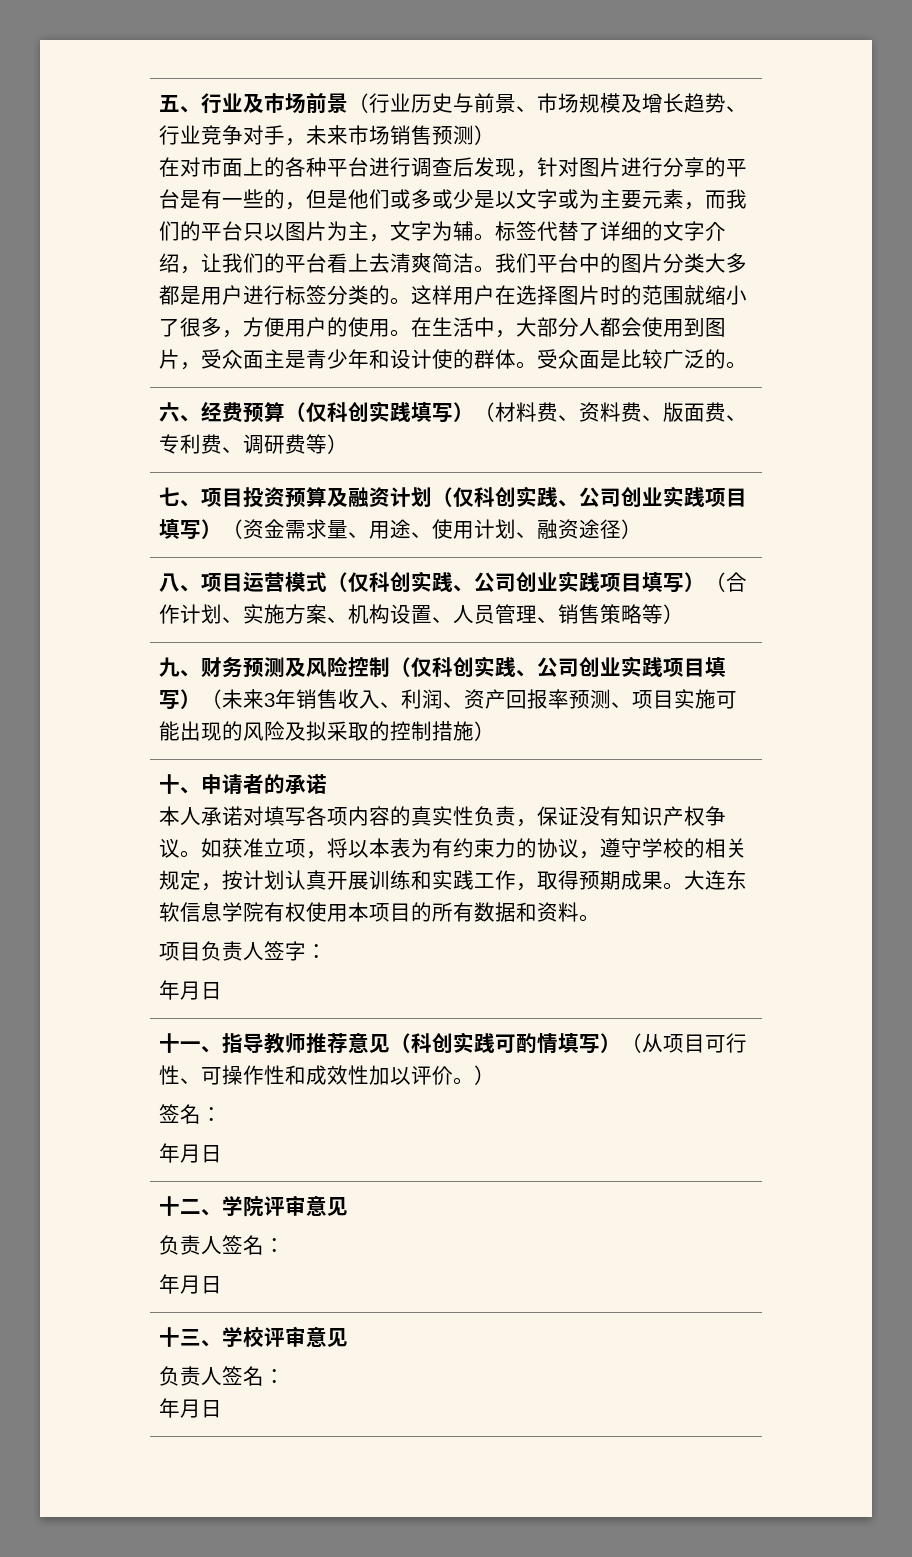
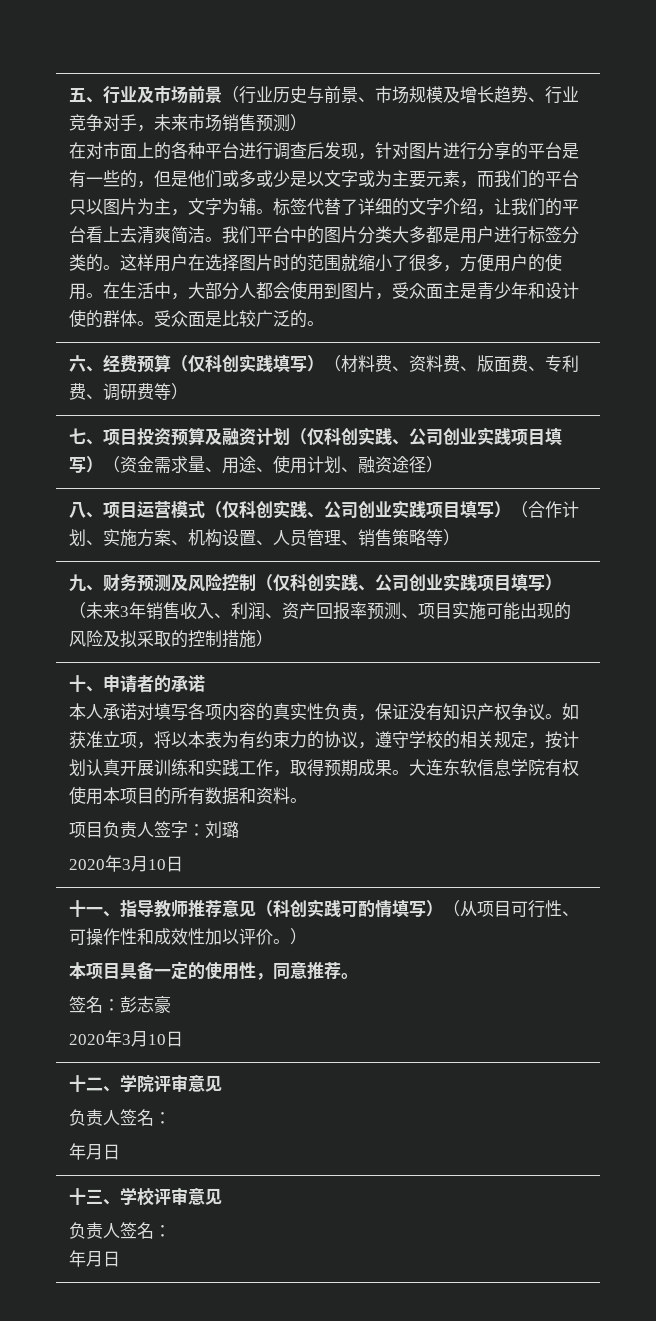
[159,980,202,1000] // 年月 -> [205,821,240,838] [69,855,167,872] 刘璐 // 2020年3月10
[159,1104,223,1124] [159,1143,202,1163] 签名： // 年月 -> [69,961,359,980] [69,996,172,1013] [69,1030,167,1047] 本项目具备一定的使用性，同意推荐。 // 签名：彭志豪 // 2020年3月10

